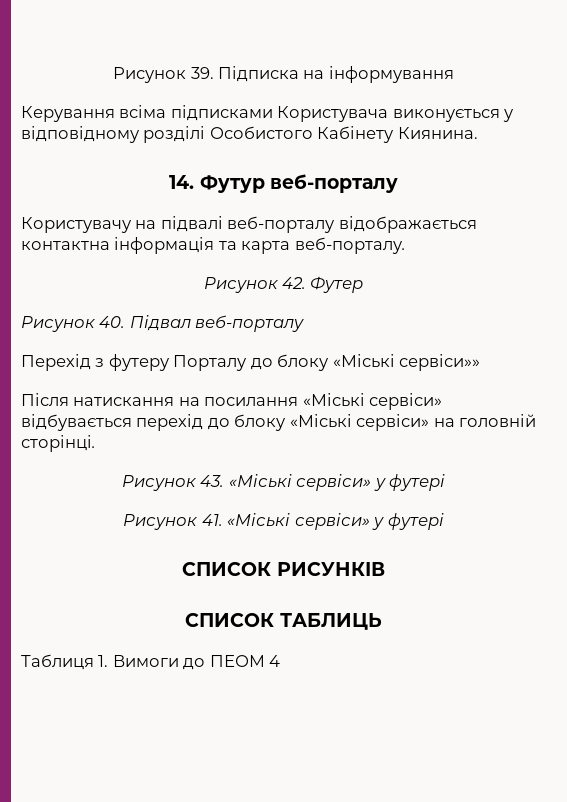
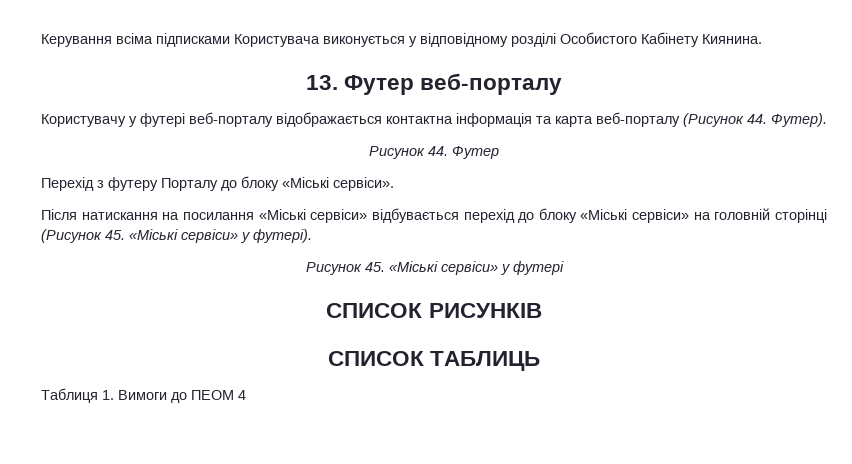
[113,66,454,83] Рисунок 39. Підписка на інформування // -> (41, 40) none
[169,175,265,193] 14. Футур -> [305,75,414,95] 13. Футер
[135,216,223,232] на підвалі -> [129,113,185,127] у футері
[294,237,406,254] [203,276,364,293] [21,315,305,332] веб-порталу. // Рисунок 42. Футер // Рисунок 40. Підвал веб-порталу -> [596,112,827,127] [369,146,499,159] веб-порталу (Рисунок 44. Футер). // Рисунок 44. Футер
[399,354,481,371] сервіси»» -> [333,177,394,191] сервіси».
[21,435,96,452] [121,474,446,491] [123,514,223,530] сторінці. // Рисунок 43. «Міські сервіси» у футері // Рисунок 41. -> [775,209,827,223] [41,229,312,243] [305,262,385,275] сторінці (Рисунок 45. «Міські сервіси» у футері). // Рисунок 45.

